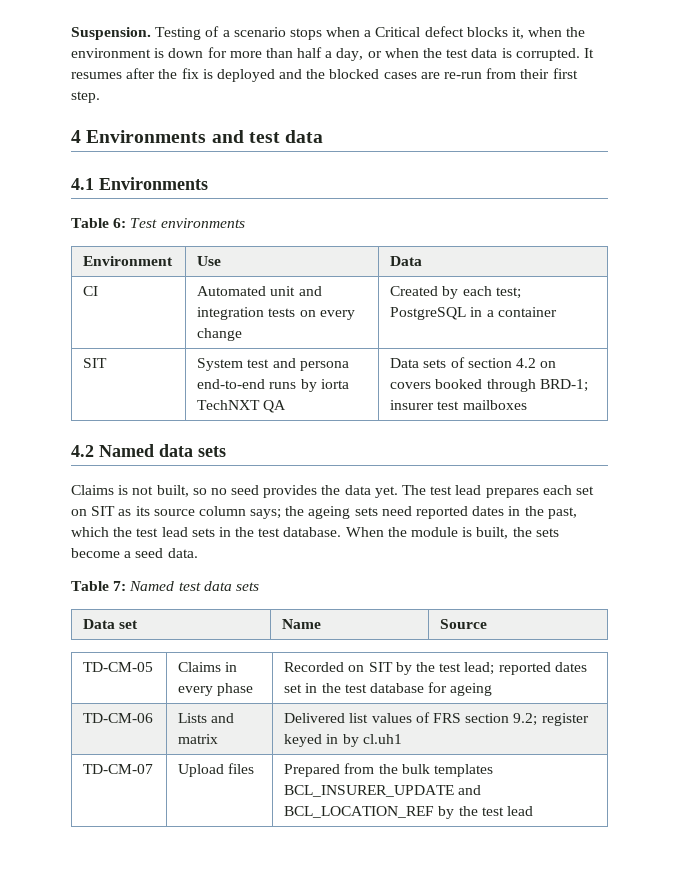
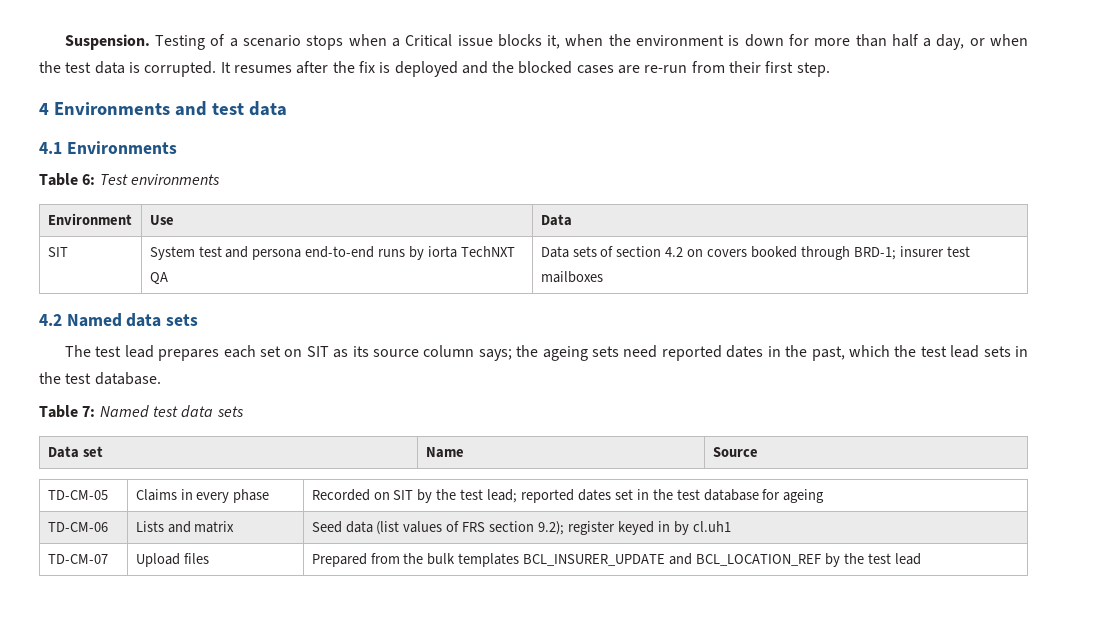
[424,26,464,37] defect -> [457,35,493,46] issue
[83,286,99,296] [197,286,322,296] [197,307,355,320] [197,328,243,341] [390,286,521,299] [390,307,557,320] // CI | Automated unit and integration tests on every change | Created by each test; PostgreSQL in a container -> (572, 220) none
[71,485,398,498] Claims is not built, so no seed provides the data yet. -> (199, 320) none
[345,527,559,539] [71,548,198,558] When the module is built, the sets become a seed data. -> (161, 378) none
[284,713,369,723] Delivered list -> [311,521,400,535] Seed data (list
[513,713,538,726] 9.2; -> [538,521,565,535] 9.2);

